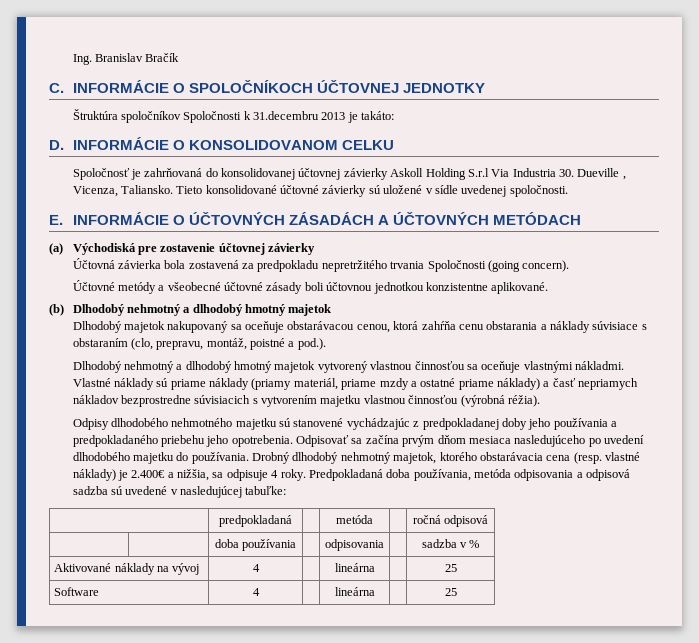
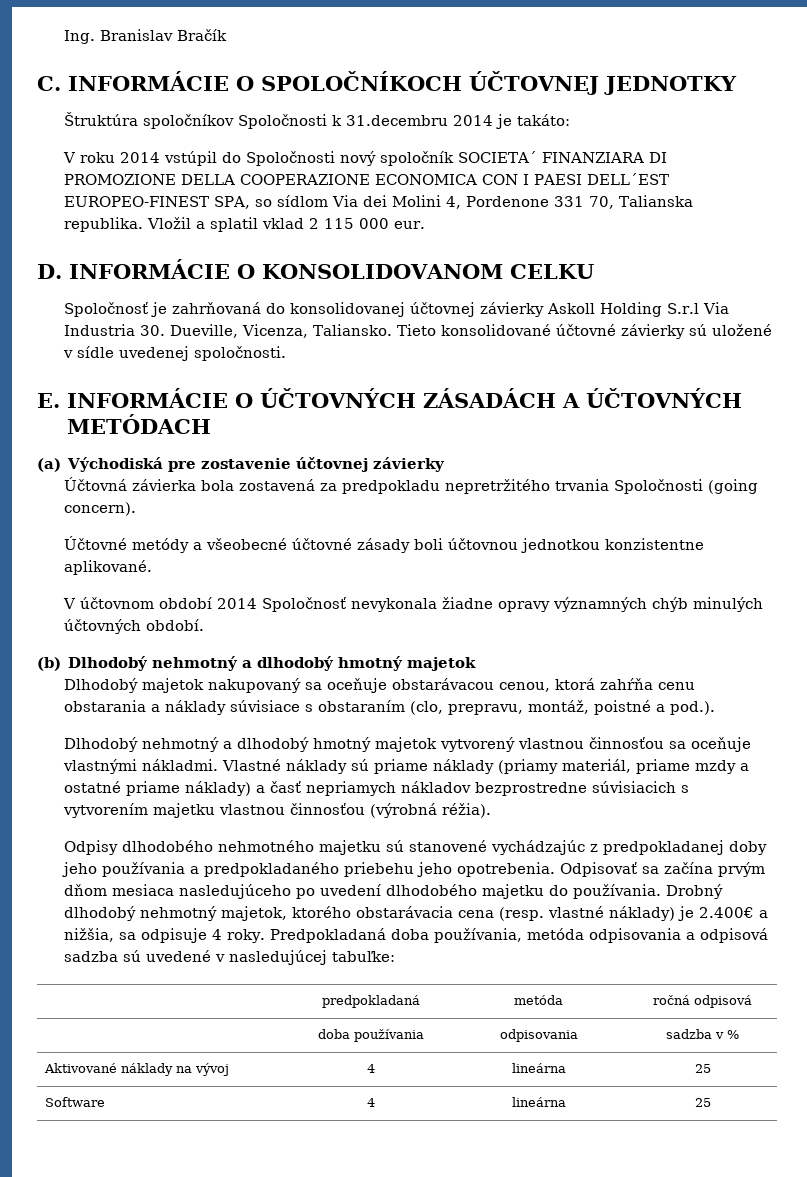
[321,112,346,120] 2013 -> [453,115,494,126] 2014
(395, 115) none -> [63,151,668,166] [64,173,670,185] [64,195,694,209] [64,217,426,232] // V roku 2014 vstúpil do Spoločnosti nový spoločník SOCIETA´ FINANZIARA DI PROMOZIONE DELLA COOPERAZIONE ECONOMICA CON I PAESI DELL´EST EUROPEO-FINEST SPA, so sídlom Via dei Molini 4, Pordenone 331 70, Talianska republika. Vložil a splatil vklad 2 115 000 eur.
[577,168,626,180] Dueville , -> [170,324,239,338] Dueville,
(549, 288) none -> [63,597,764,612] [64,619,205,634] // V účtovnom období 2014 Spoločnosť nevykonala žiadne opravy významných chýb minulých účtovných období.

